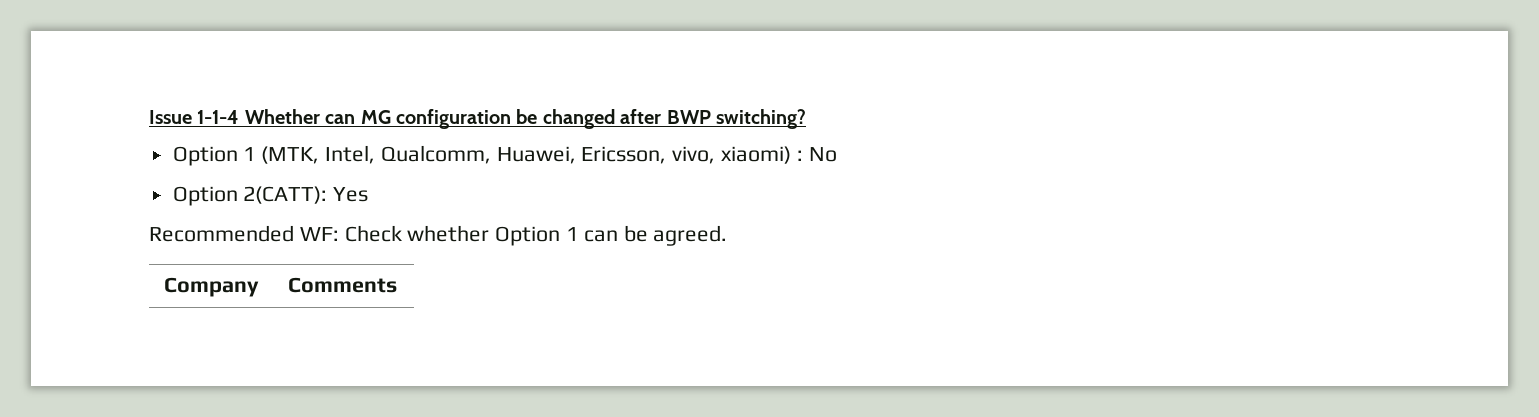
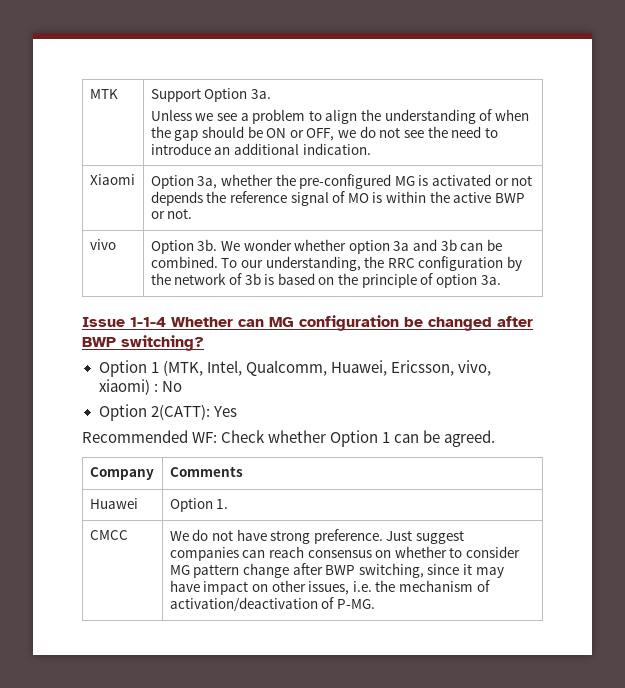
(149, 117) none -> [89,89,118,99] [150,88,271,102] [150,109,530,124] [150,126,498,141] [150,143,371,155] [89,174,135,185] [150,174,533,189] [150,191,526,206] [150,208,193,219] [89,239,116,250] [150,239,503,254] [150,256,523,271] [150,273,501,288] MTK | Support Option 3a. // Unless we see a problem to align the understanding of when the gap should be ON or OFF, we do not see the need to introduce an additional indication. // Xiaomi | Option 3a, whether the pre-configured MG is activated or not depends the reference signal of MO is within the active BWP or not. // vivo | Option 3b. We wonder whether option 3a and 3b can be combined. To our understanding, the RRC configuration by the network of 3b is based on the principle of option 3a. //
(397, 285) none -> [89,498,138,509] [169,498,229,512] [89,530,128,540] [169,529,465,544] [169,546,521,561] [169,563,504,578] [169,580,490,595] [169,597,375,612] // Huawei | Option 1. // CMCC | We do not have strong preference. Just suggest companies can reach consensus on whether to consider MG pattern change after BWP switching, since it may have impact on other issues, i.e. the mechanism of activation/deactivation of P-MG.

